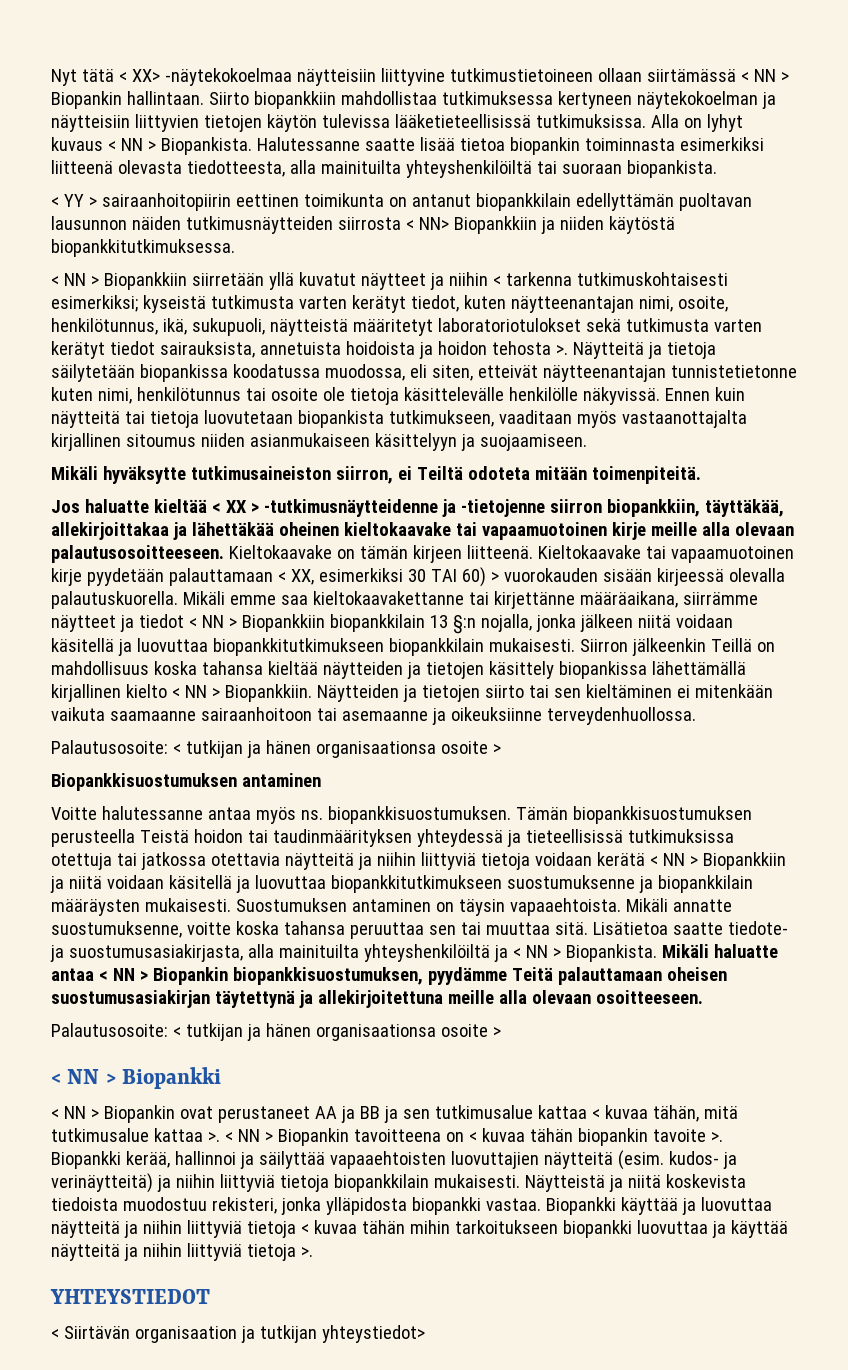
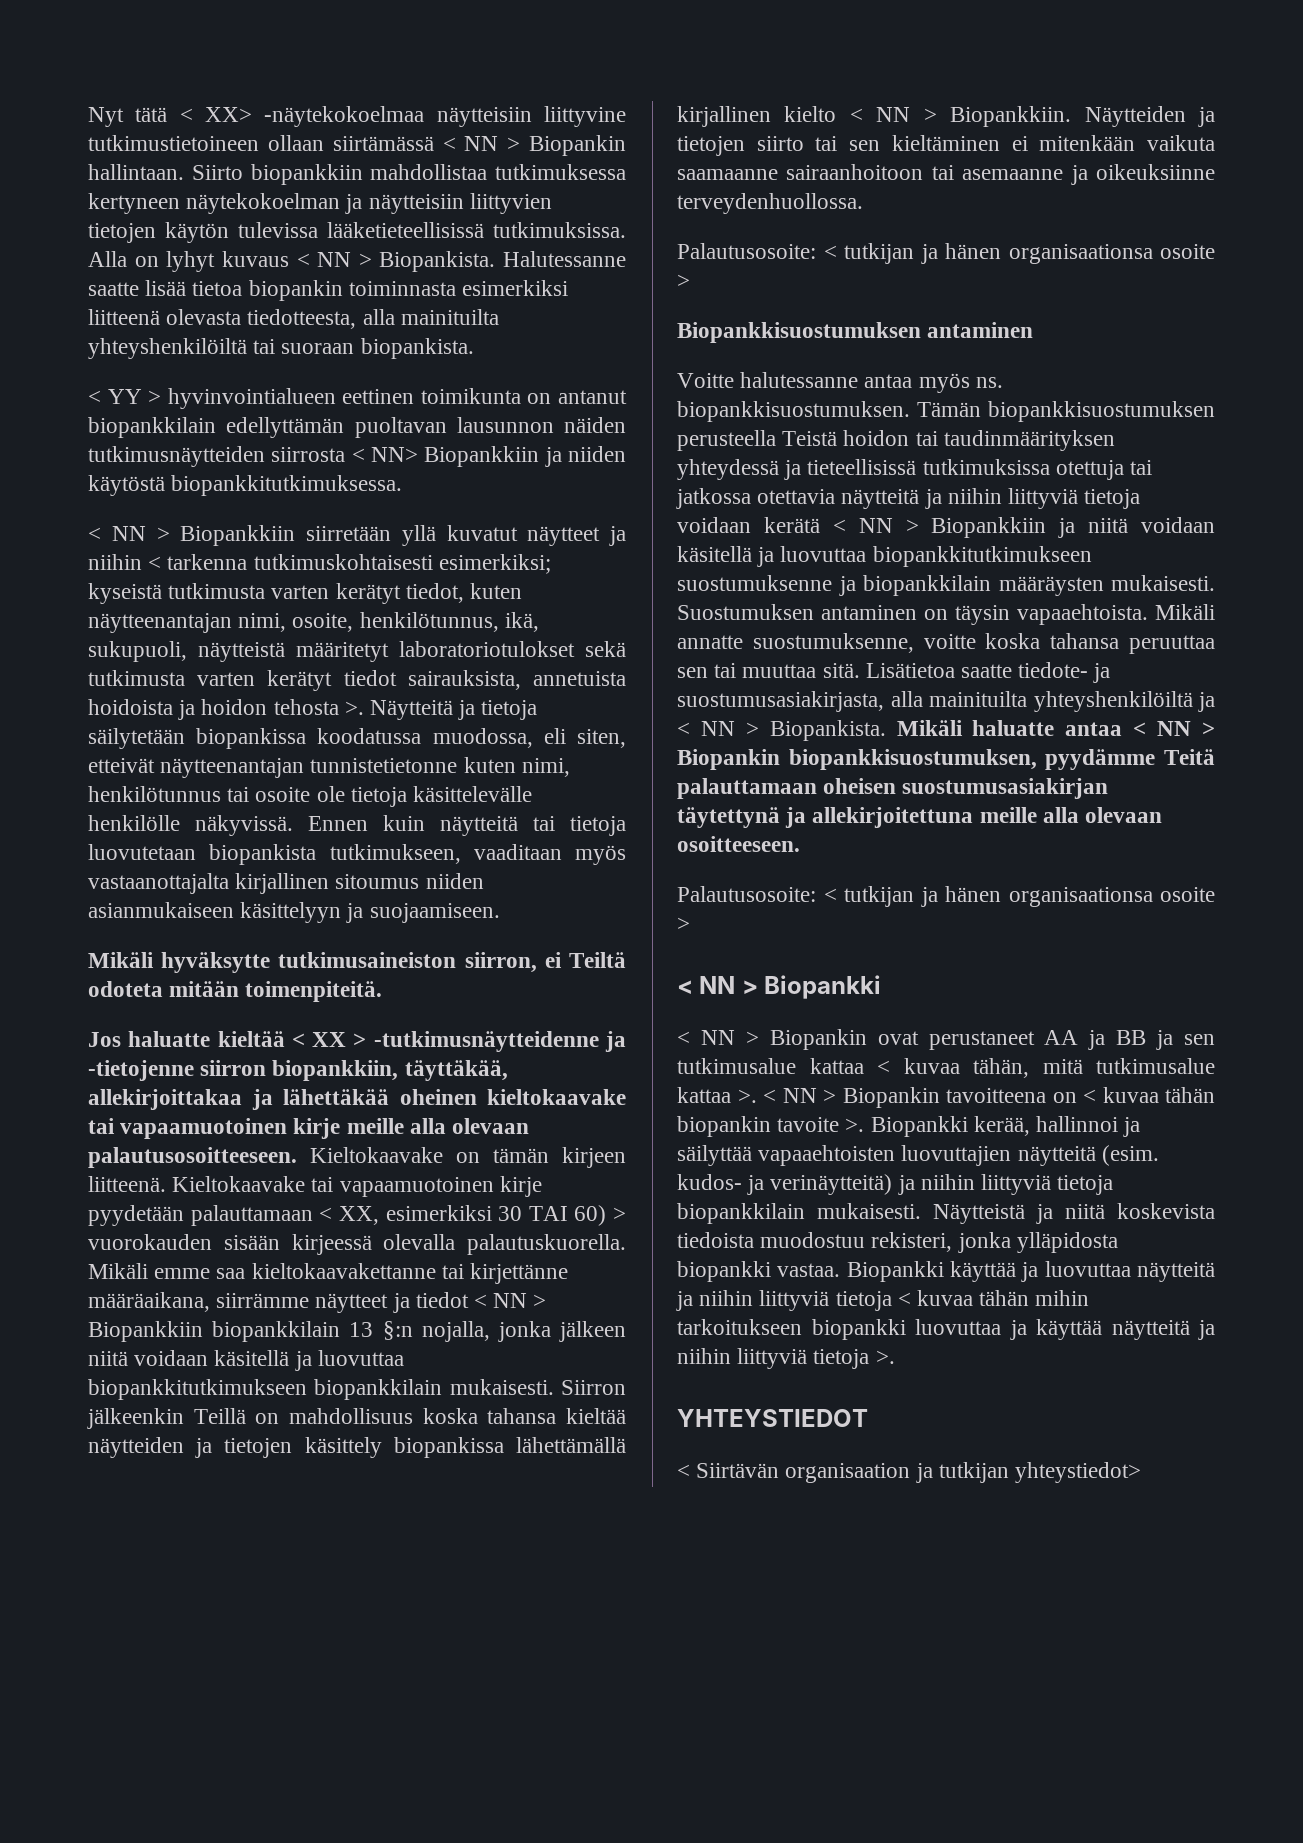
[101,193,231,211] sairaanhoitopiirin -> [167,388,336,409] hyvinvointialueen

